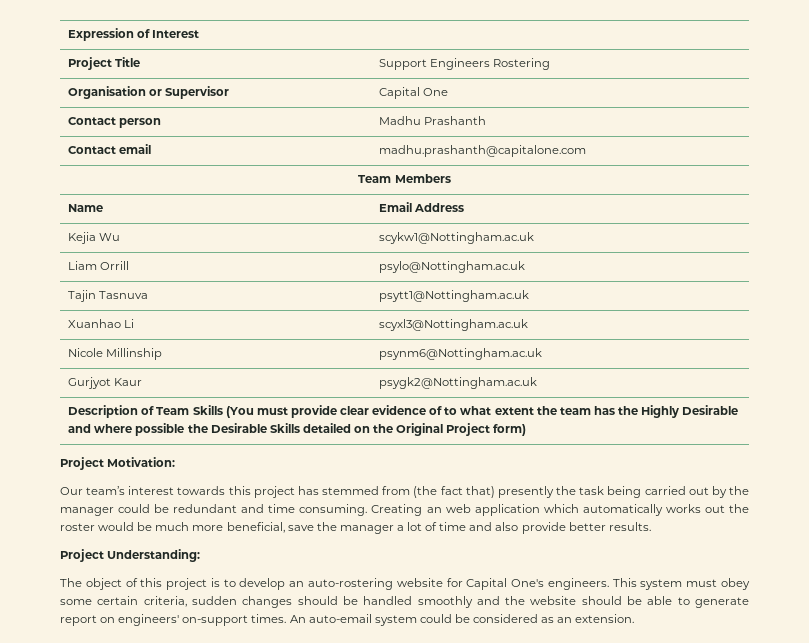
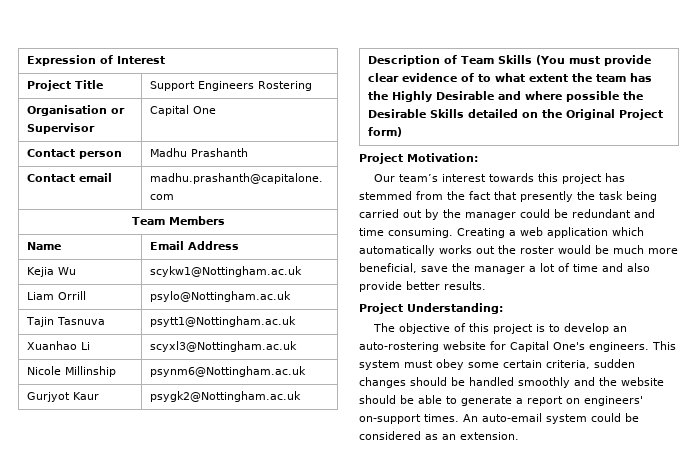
[413,486,495,498] (the fact that) -> [447,191,517,200] the fact that
[426,507,442,513] an -> [509,230,516,236] a
[85,578,122,590] object -> [399,323,451,334] objective
(749, 602) none -> [516,398,523,404] a

